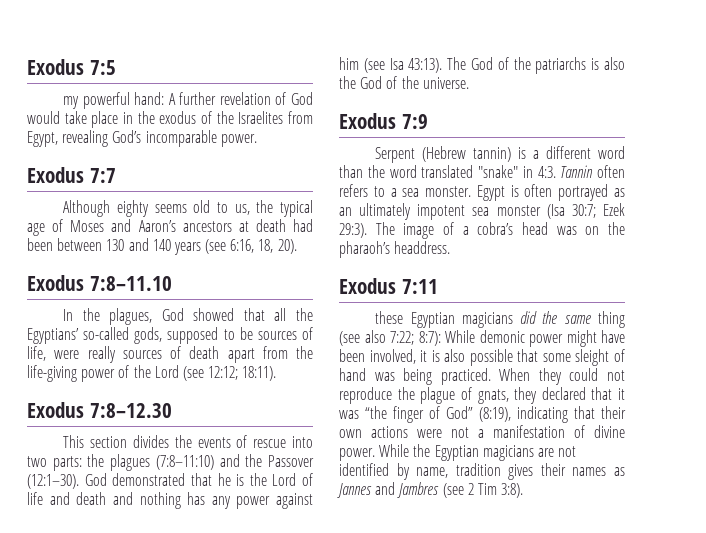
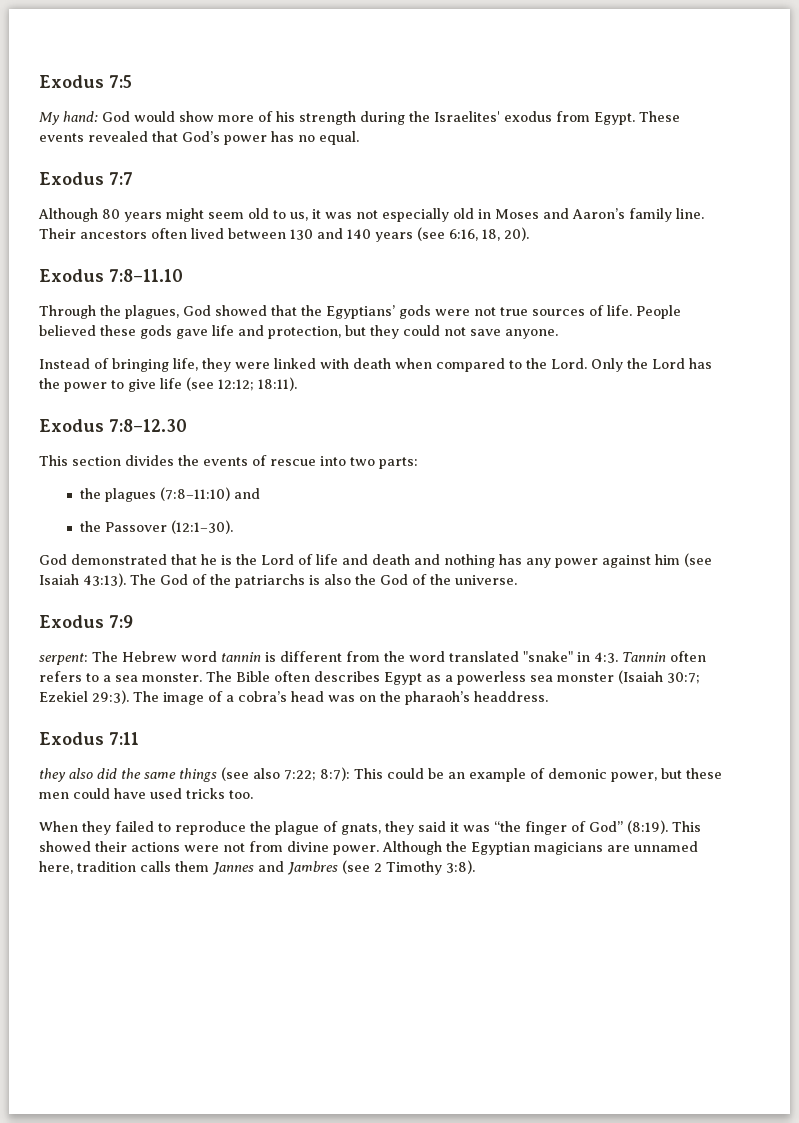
[63,92,314,109] [27,111,313,128] [27,130,257,147] [27,167,116,183] [63,200,313,217] [27,219,313,236] [27,238,53,251] my powerful hand: A further revelation of God would take place in the exodus of the Israelites from Egypt, revealing God’s incomparable power. // Exodus 7:7 // Although eighty seems old to us, the typical age of Moses and Aaron’s ancestors at death had been -> [39,111,680,125] [39,131,359,145] [39,172,133,185] [38,208,704,222] [39,228,224,239] My hand: God would show more of his strength during the Israelites' exodus from Egypt. These events revealed that God’s power has no equal. // Exodus 7:7 // Although 80 years might seem old to us, it was not especially old in Moses and Aaron’s family line. Their ancestors often lived
[63,309,74,321] In -> [39,305,96,319] Through
[274,308,287,321] all -> (297, 310) none
[83,327,313,344] [27,346,313,363] [27,365,179,382] so-called gods, supposed to be sources of life, were really sources of death apart from the life-giving power of the Lord -> [399,305,681,319] [39,325,558,339] [39,358,712,372] [39,378,182,392] gods were not true sources of life. People believed these gods gave life and protection, but they could not save anyone. // Instead of bringing life, they were linked with death when compared to the Lord. Only the Lord has the power to give life
(82, 463) none -> (418, 463) //
(240, 460) none -> (260, 493) //
(79, 481) none -> (233, 527) //
[389,58,404,70] Isa -> [39,574,79,585] Isaiah
[375,146,625,163] [339,165,363,178] Serpent (Hebrew tannin) is a different word than -> [39,651,380,665] serpent: The Hebrew word tannin is different from
[476,184,625,201] [339,203,625,220] Egypt is often portrayed as an ultimately impotent sea monster (Isa 30:7; Ezek -> [206,670,700,685] [39,691,88,702] The Bible often describes Egypt as a powerless sea monster (Isaiah 30:7; Ezekiel
[375,311,513,328] these Egyptian magicians -> [39,768,93,782] they also
[598,311,625,328] thing -> [179,768,217,782] things
[445,330,625,347] [339,349,625,366] [339,368,625,385] While demonic power might have been involved, it is also possible that some sleight of hand was being practiced. When they could not -> [354,768,722,782] [39,788,253,799] [39,821,171,835] This could be an example of demonic power, but these men could have used tricks too. // When they failed to
[541,387,613,400] declared that -> [418,821,446,832] said
[479,406,626,423] [339,425,585,438] (8:19), indicating that their own actions were not a manifestation of -> [627,820,701,834] [39,841,283,852] (8:19). This showed their actions were not from
[379,444,410,457] While -> [382,841,442,855] Although
[558,446,577,457] [339,463,625,480] not identified by name, tradition gives their names as -> [634,841,698,852] [39,861,209,874] unnamed here, tradition calls them
[477,483,497,495] Tim -> [386,861,442,875] Timothy

